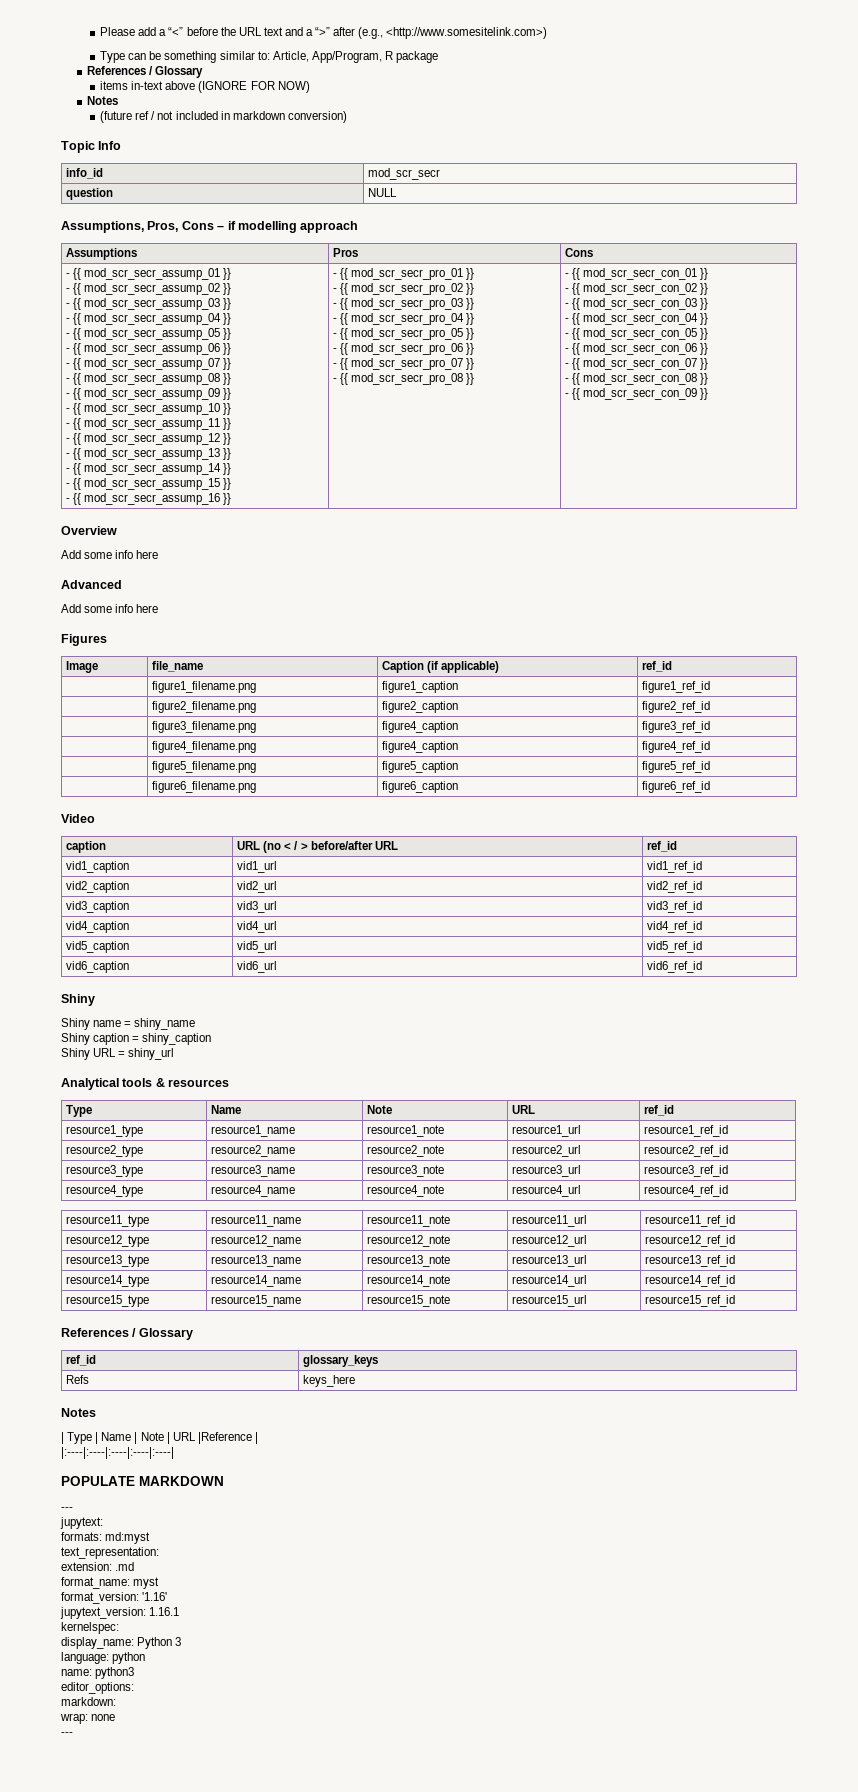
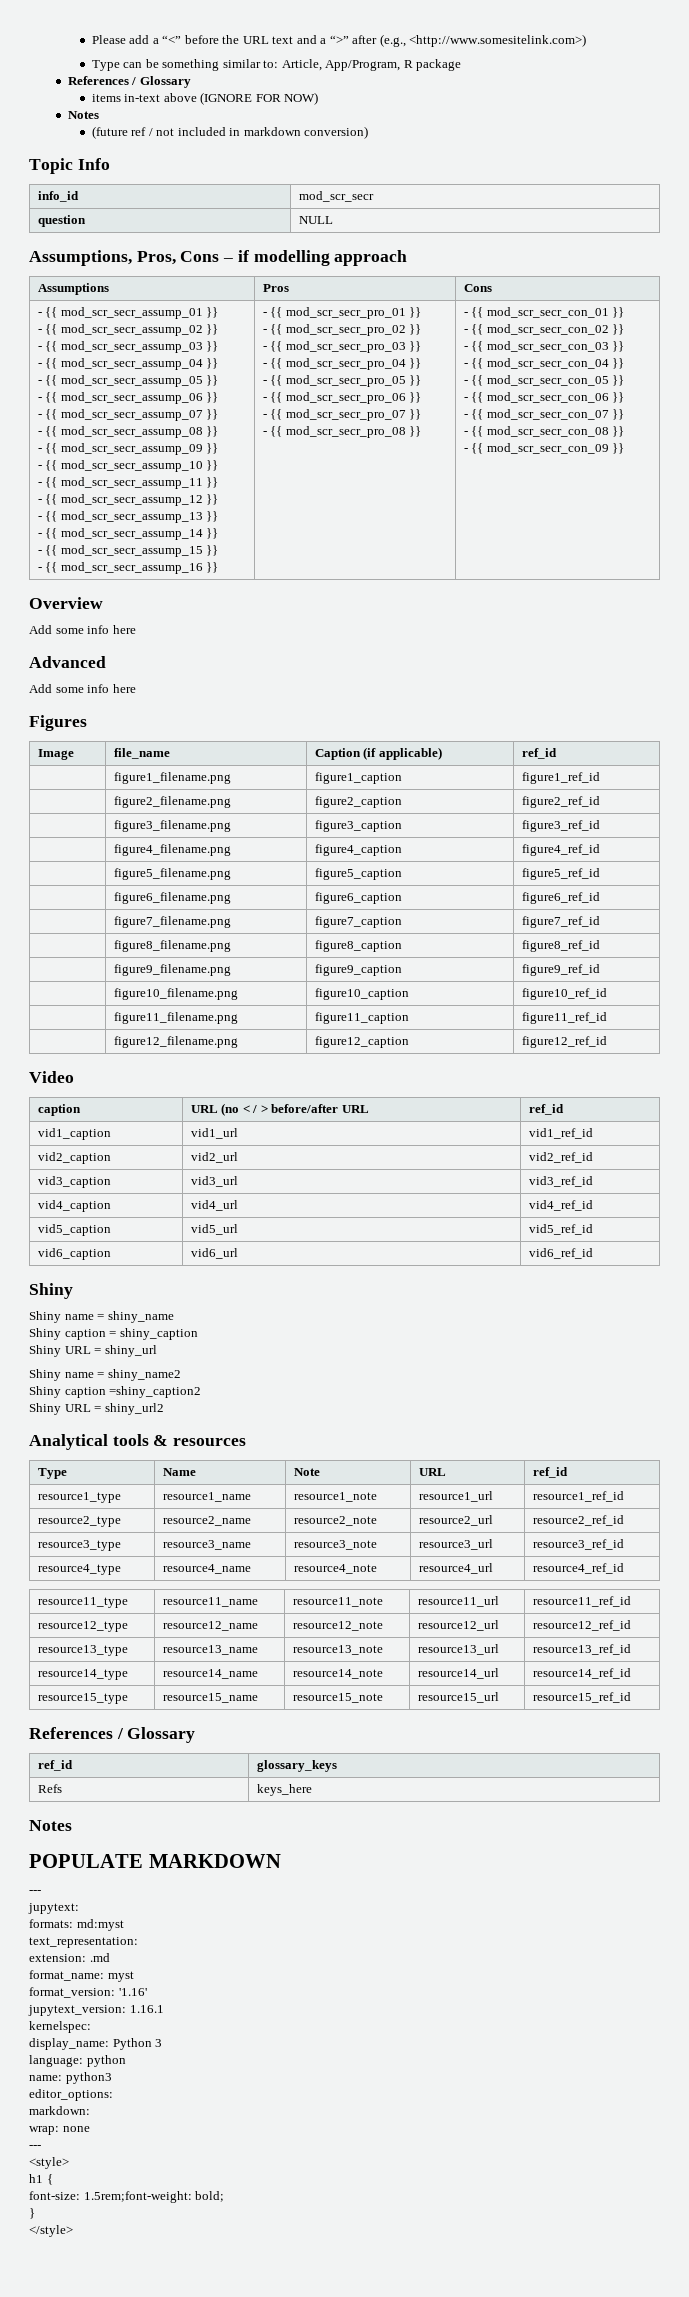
[382,721,459,733] figure4_caption -> [314,820,402,832] figure3_caption
(711, 787) none -> [113,916,231,928] [314,916,402,928] [521,916,600,928] [113,940,231,952] [314,940,402,952] [521,940,600,952] [113,964,231,976] [314,964,402,976] [521,964,600,976] [113,988,238,1000] [314,988,409,1000] [521,988,607,1000] [113,1012,238,1024] [314,1012,409,1024] [521,1012,607,1024] [113,1036,238,1048] [314,1036,409,1048] [521,1036,607,1048] // | figure7_filename.png | figure7_caption | figure7_ref_id // | figure8_filename.png | figure8_caption | figure8_ref_id // | figure9_filename.png | figure9_caption | figure9_ref_id // | figure10_filename.png | figure10_caption | figure10_ref_id // | figure11_filename.png | figure11_caption | figure11_ref_id // | figure12_filename.png | figure12_caption | figure12_ref_id
(175, 1054) none -> [29,1369,181,1381] [29,1386,202,1398] [29,1403,164,1415] // Shiny name = shiny_name2 // Shiny caption =shiny_caption2 // Shiny URL = shiny_url2
[61,1432,258,1444] [61,1447,174,1459] // | Type | Name | Note | URL |Reference | // |:----|:----|:----|:----|:----| -> (72, 1825) none
(73, 1734) none -> [29,2157,69,2169] [29,2174,53,2185] [29,2191,225,2203] [29,2208,35,2219] [29,2225,73,2237] // <style> // h1 { // font-size: 1.5rem;font-weight: bold; // } // </style>

